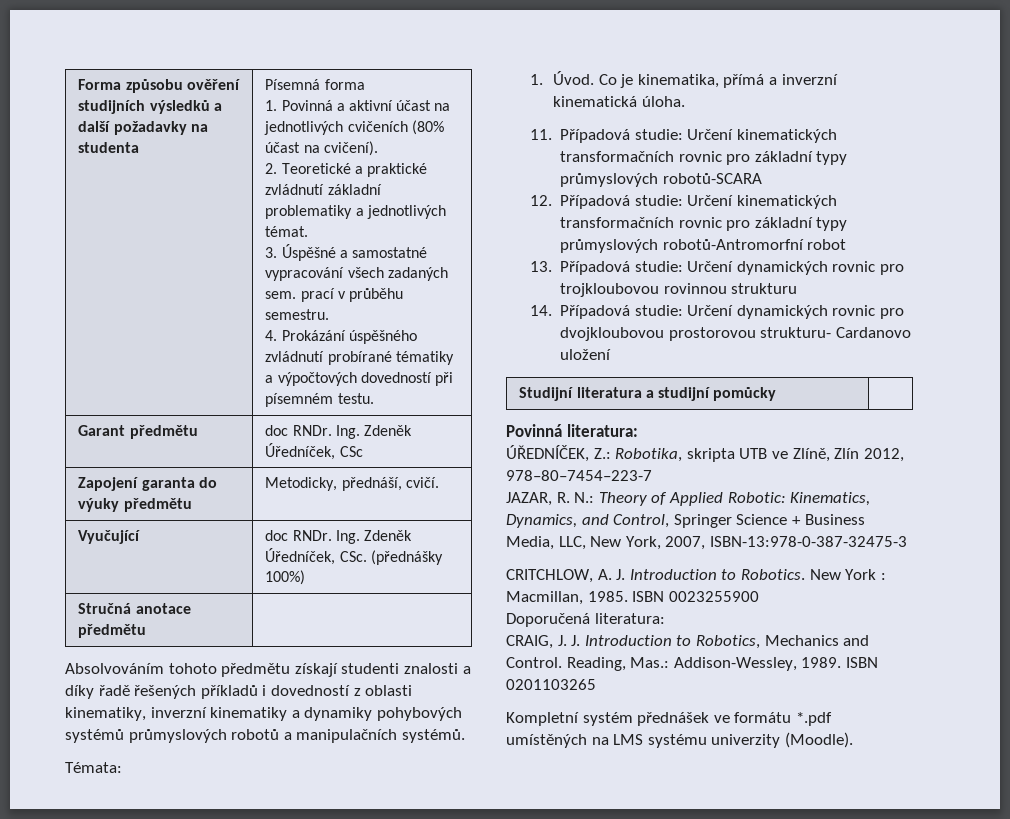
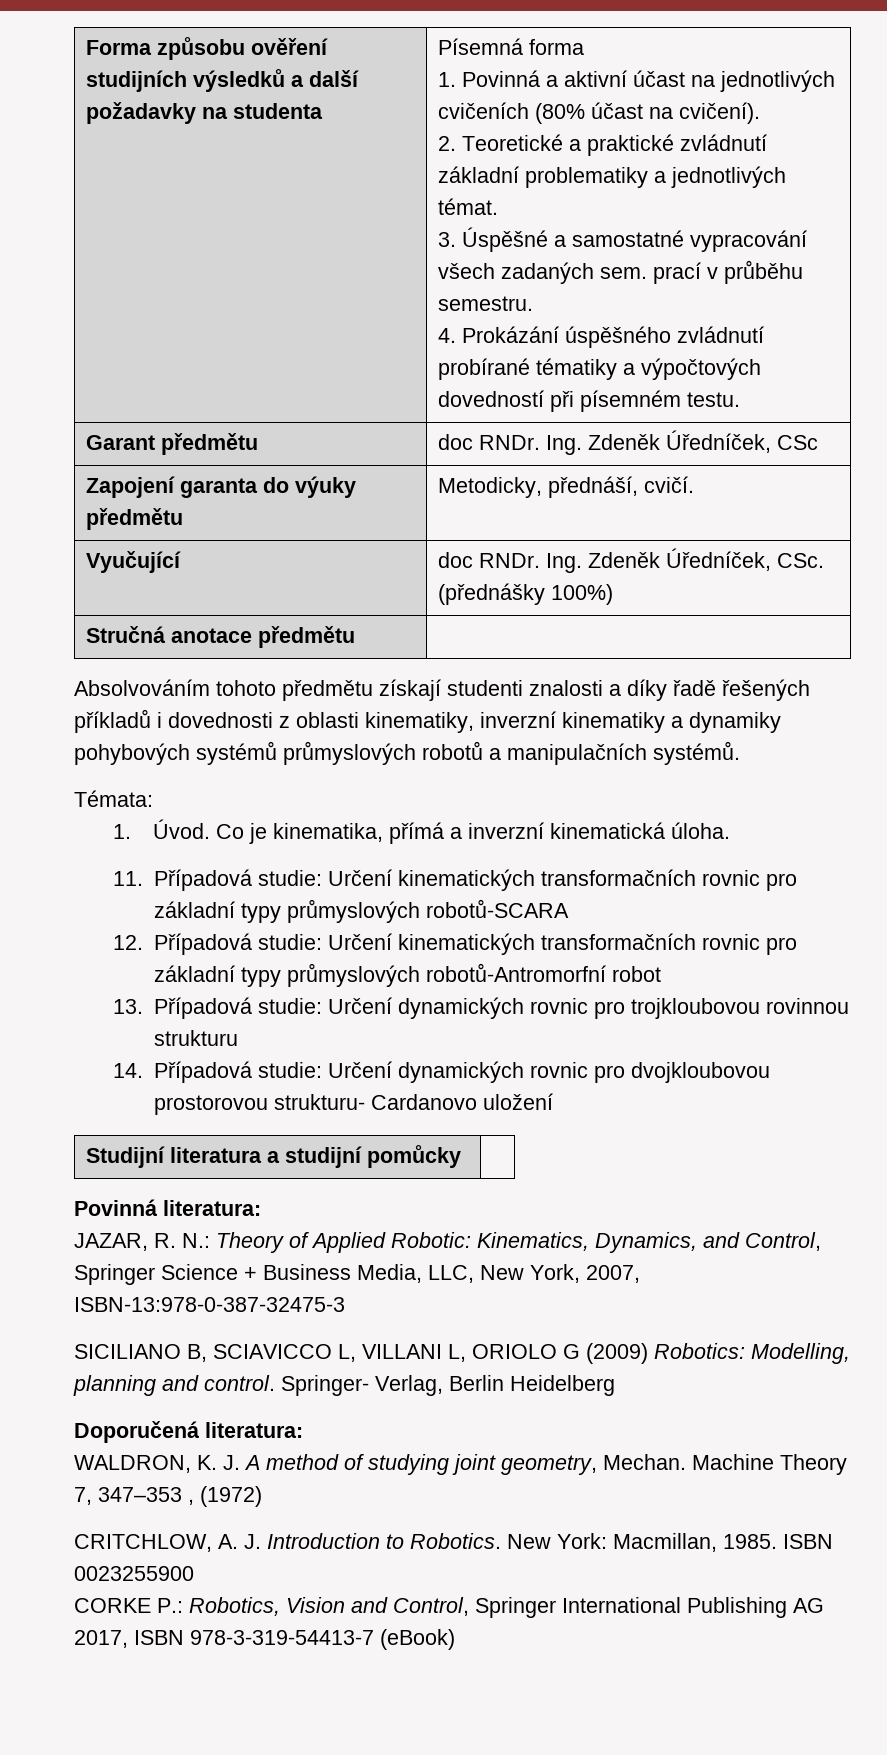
[270,685,350,696] dovedností -> [168,712,273,728] dovednosti
[506,445,904,462] [506,470,652,481] // ÚŘEDNÍČEK, Z.: Robotika, skripta UTB ve Zlíně, Zlín 2012, 978–80–7454–223-7 -> (261, 1208) none
(907, 541) none -> [74,1343,850,1364] [73,1375,615,1396] [74,1421,303,1443] [74,1454,847,1475] [74,1486,262,1507] // SICILIANO B, SCIAVICCO L, VILLANI L, ORIOLO G (2009) Robotics: Modelling, planning and control. Springer- Verlag, Berlin Heidelberg // Doporučená literatura: // WALDRON, K. J. A method of studying joint geometry, Mechan. Machine Theory 7, 347–353 , (1972)
[845,569,886,580] York : -> [557,1533,607,1549] York:
[506,613,665,627] [506,635,870,649] [506,657,878,671] [506,679,596,690] [506,712,832,726] [506,732,853,748] Doporučená literatura: // CRAIG, J. J. Introduction to Robotics, Mechanics and Control. Reading, Mas.: Addison-Wessley, 1989. ISBN 0201103265 // Kompletní systém přednášek ve formátu *.pdf umístěných na LMS systému univerzity (Moodle). -> [74,1597,824,1618] [74,1629,455,1650] CORKE P.: Robotics, Vision and Control, Springer International Publishing AG 2017, ISBN 978-3-319-54413-7 (eBook)

